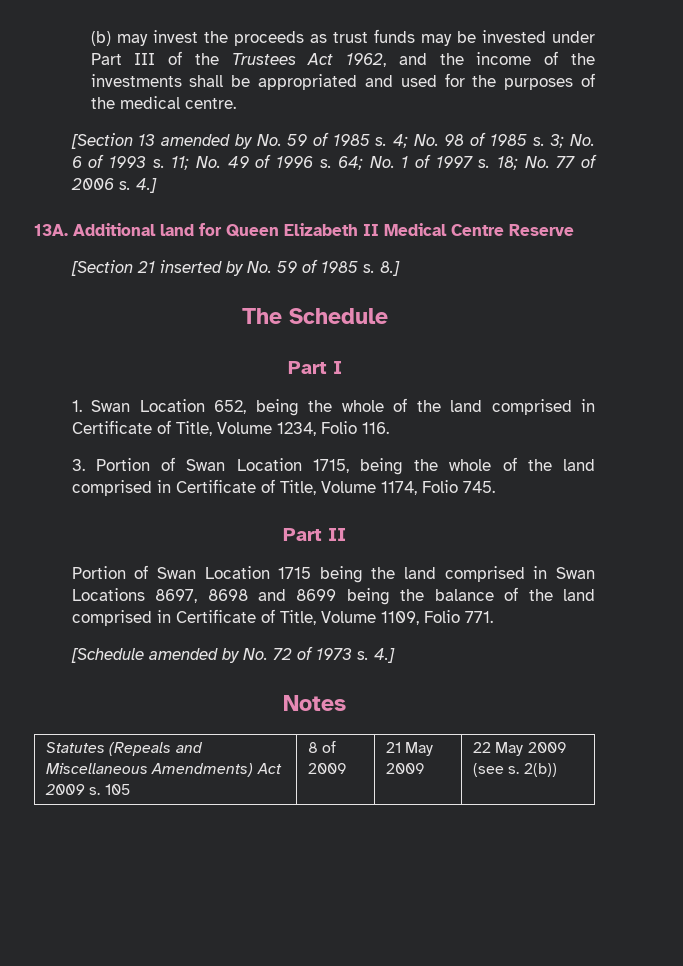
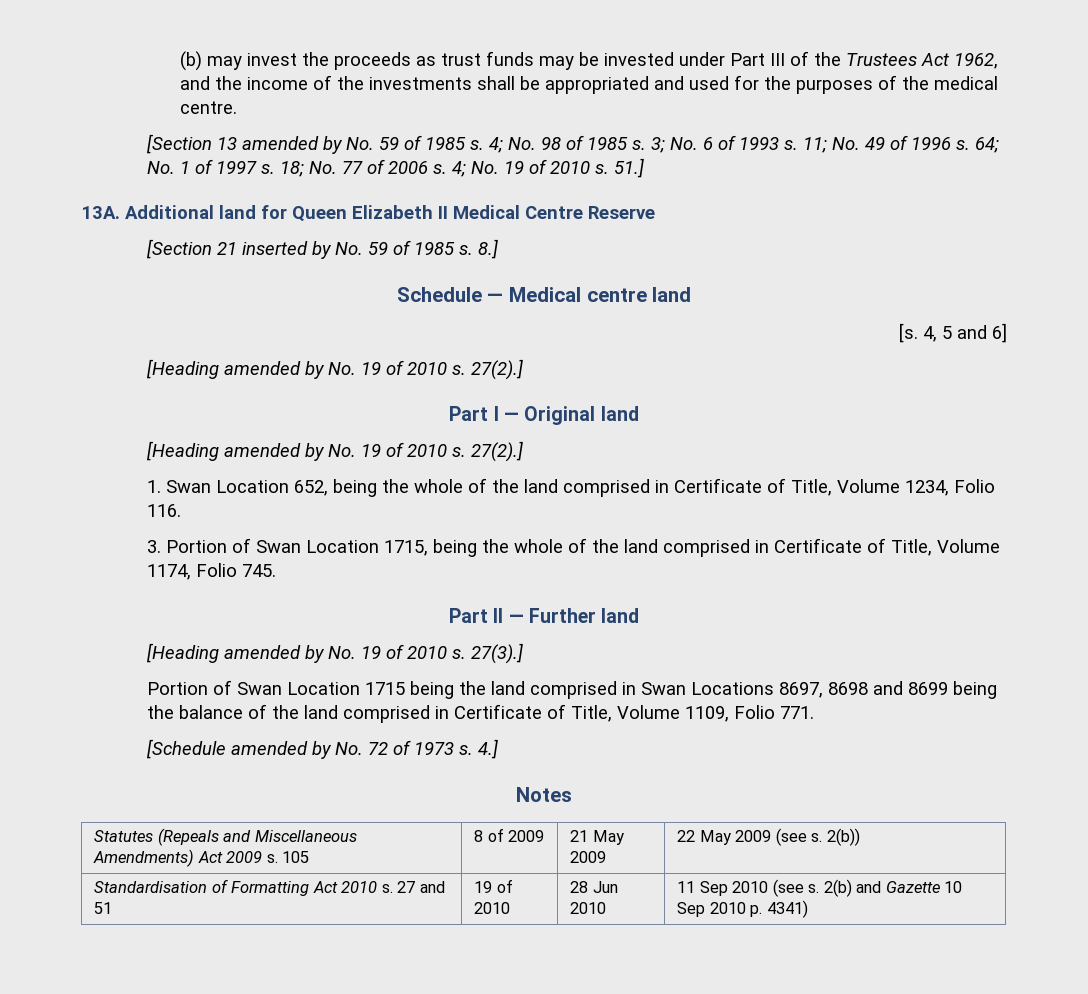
[135,178,157,193] 4.] -> [452,158,645,178] 4; No. 19 of 2010 s. 51.]
[241,308,282,324] The -> (499, 249) none
[287,361,342,374] // Part I -> [487,287,692,302] [899,323,1007,343] [146,359,524,380] [449,406,639,425] [146,441,524,462] — Medical centre land // [s. 4, 5 and 6] // [Heading amended by No. 19 of 2010 s. 27(2).] // Part I — Original land // [Heading amended by No. 19 of 2010 s. 27(2).]
(346, 534) none -> [508,608,640,623] [146,643,524,664] — Further land // [Heading amended by No. 19 of 2010 s. 27(3).]
(557, 770) none -> [94,879,445,896] [94,902,113,914] [474,879,513,893] [474,902,511,914] [570,881,618,893] [570,902,607,914] [677,879,963,897] [677,900,808,918] // Standardisation of Formatting Act 2010 s. 27 and 51 | 19 of 2010 | 28 Jun 2010 | 11 Sep 2010 (see s. 2(b) and Gazette 10 Sep 2010 p. 4341)

